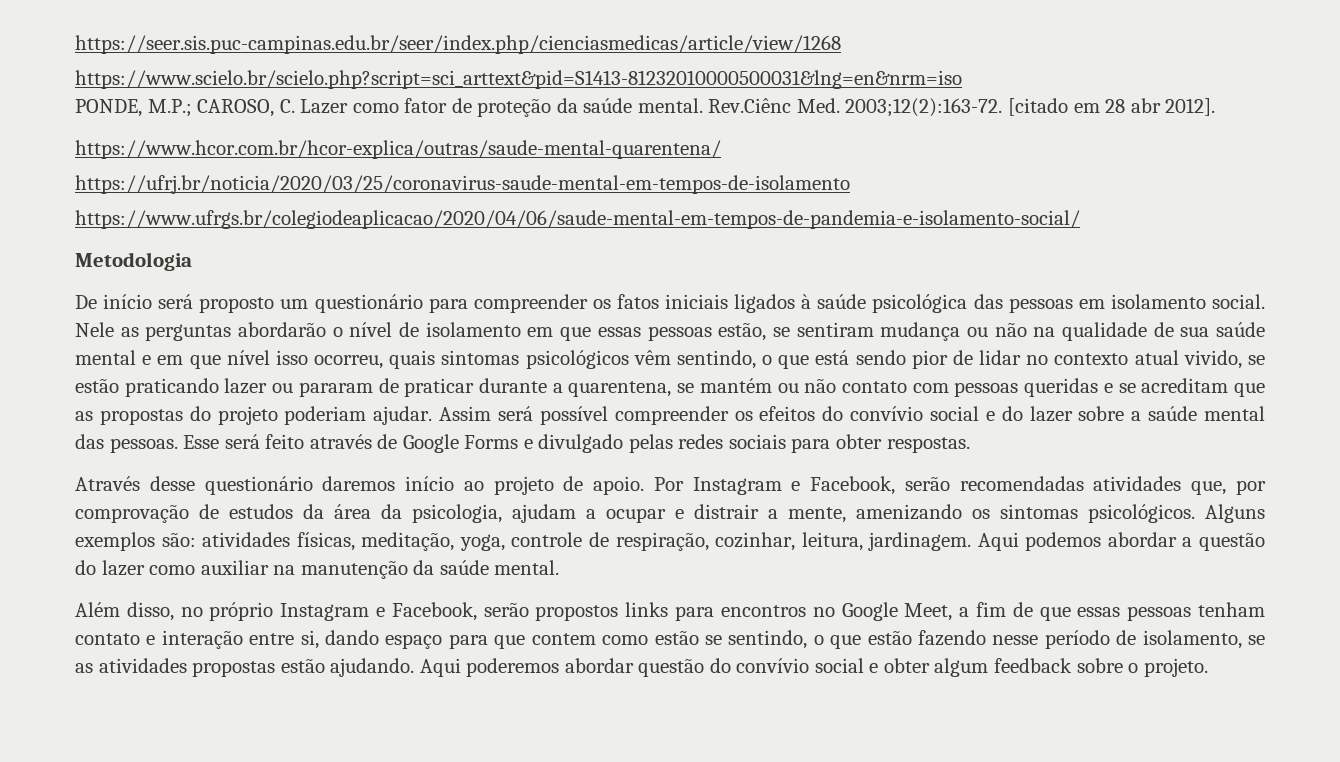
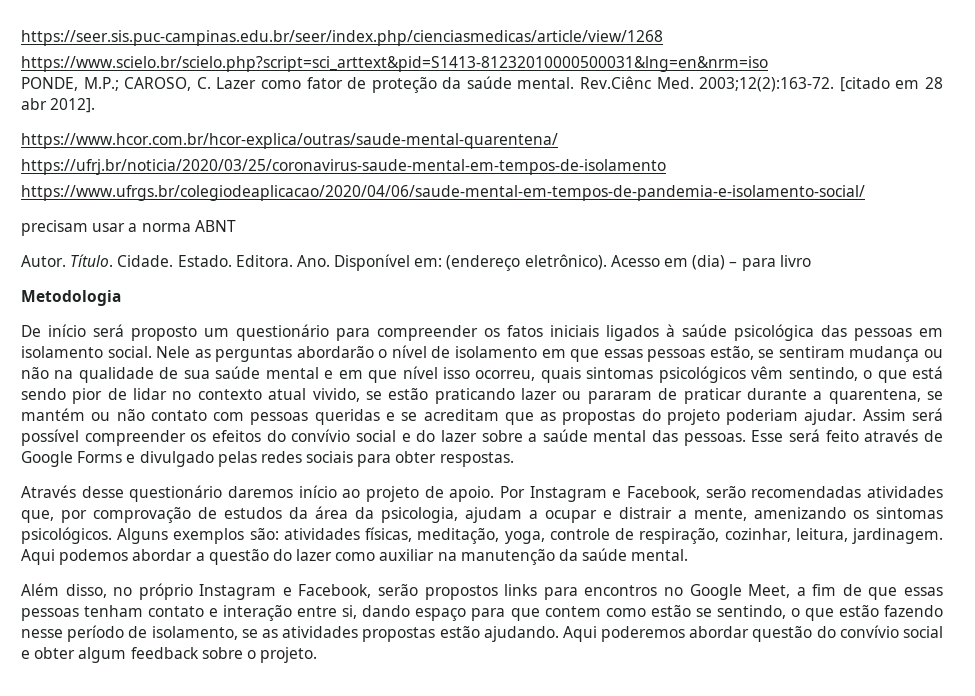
(1080, 219) none -> [21,220,236,236] [21,254,811,271] // precisam usar a norma ABNT // Autor. Título. Cidade. Estado. Editora. Ano. Disponível em: (endereço eletrônico). Acesso em (dia) – para livro

